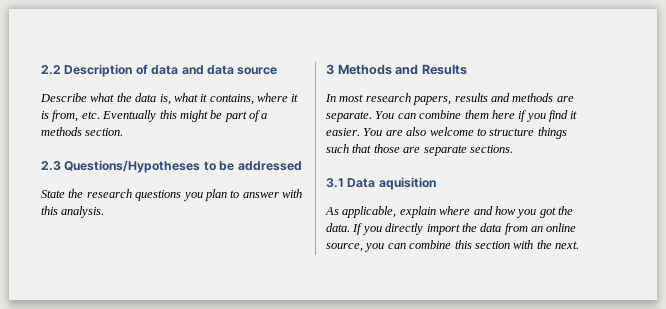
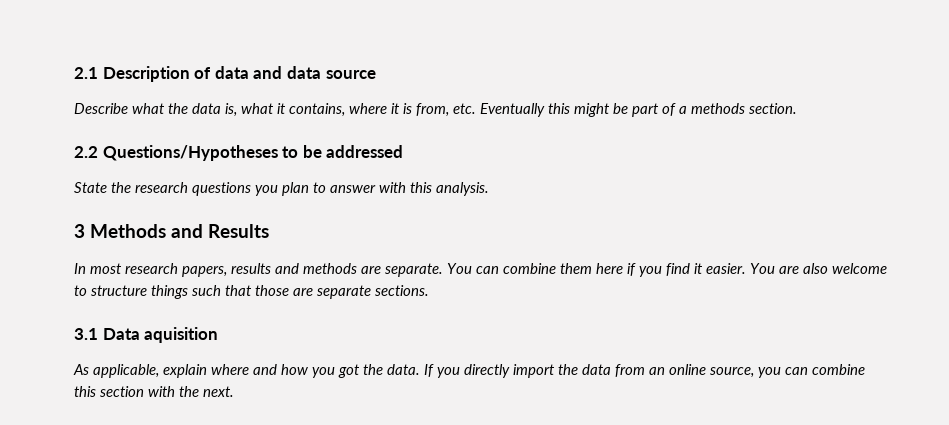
[41,65,61,75] 2.2 -> [74,67,98,79] 2.1
[41,161,61,171] 2.3 -> [74,146,98,158] 2.2

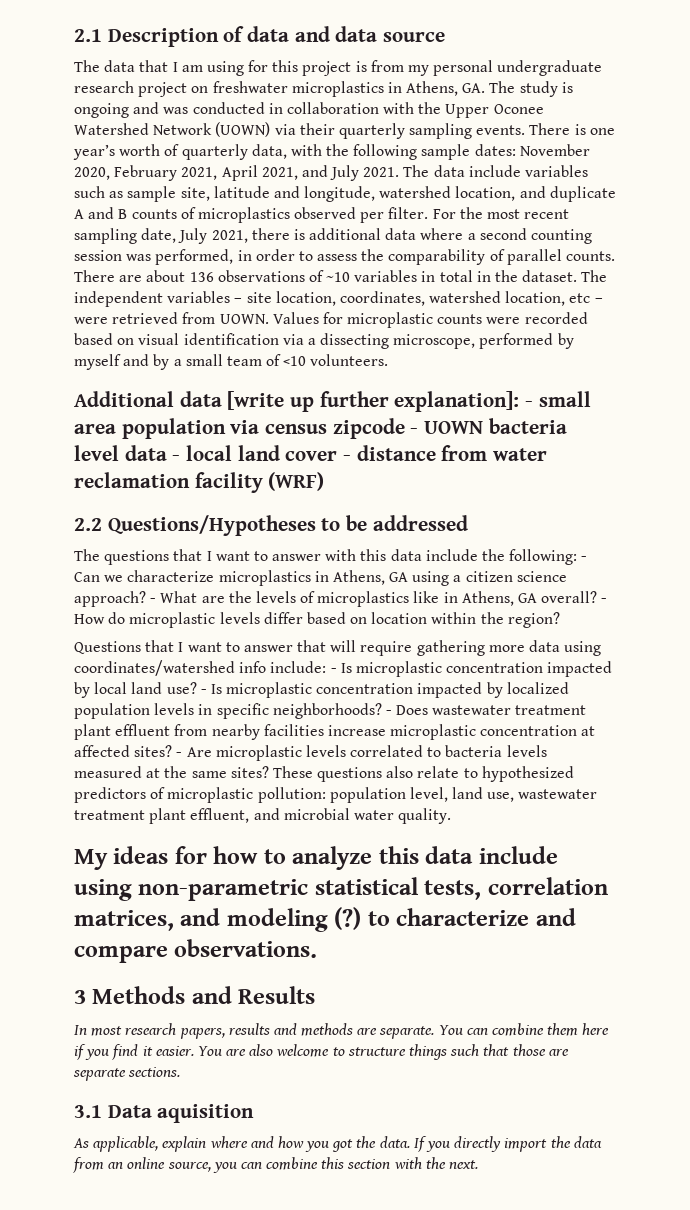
[74,103,797,117] Describe what the data is, what it contains, where it is from, etc. Eventually this might be part of a methods section. -> [74,60,603,76] [74,81,573,97] [74,102,544,118] [74,122,615,139] [73,144,590,160] [74,165,589,181] [74,186,616,202] [74,207,570,223] [74,228,593,244] [74,249,616,265] [74,270,608,282] [74,291,603,307] [74,312,588,328] [74,333,574,349] [74,354,389,370] [74,391,591,412] [74,418,567,439] [74,445,548,461] [74,472,325,493] The data that I am using for this project is from my personal undergraduate research project on freshwater microplastics in Athens, GA. The study is ongoing and was conducted in collaboration with the Upper Oconee Watershed Network (UOWN) via their quarterly sampling events. There is one year’s worth of quarterly data, with the following sample dates: November 2020, February 2021, April 2021, and July 2021. The data include variables such as sample site, latitude and longitude, watershed location, and duplicate A and B counts of microplastics observed per filter. For the most recent sampling date, July 2021, there is additional data where a second counting session was performed, in order to assess the comparability of parallel counts. There are about 136 observations of ~10 variables in total in the dataset. The independent variables – site location, coordinates, watershed location, etc – were retrieved from UOWN. Values for microplastic counts were recorded based on visual identification via a dissecting microscope, performed by myself and by a small team of <10 volunteers. // Additional data [write up further explanation]: - small area population via census zipcode - UOWN bacteria level data - local land cover - distance from water reclamation facility (WRF)
[74,182,489,196] State the research questions you plan to answer with this analysis. -> [74,549,588,565] [74,570,567,586] [74,591,608,607] [74,612,560,628] [74,640,602,656] [74,660,613,677] [74,682,569,698] [74,703,587,719] [74,724,596,740] [74,745,547,761] [74,766,574,782] [74,787,598,803] [74,808,452,824] [74,846,558,870] [74,877,608,901] [74,907,576,932] [74,939,318,963] The questions that I want to answer with this data include the following: - Can we characterize microplastics in Athens, GA using a citizen science approach? - What are the levels of microplastics like in Athens, GA overall? - How do microplastic levels differ based on location within the region? // Questions that I want to answer that will require gathering more data using coordinates/watershed info include: - Is microplastic concentration impacted by local land use? - Is microplastic concentration impacted by localized population levels in specific neighborhoods? - Does wastewater treatment plant effluent from nearby facilities increase microplastic concentration at affected sites? - Are microplastic levels correlated to bacteria levels measured at the same sites? These questions also relate to hypothesized predictors of microplastic pollution: population level, land use, wastewater treatment plant effluent, and microbial water quality. // My ideas for how to analyze this data include using non-parametric statistical tests, correlation matrices, and modeling (?) to characterize and compare observations.

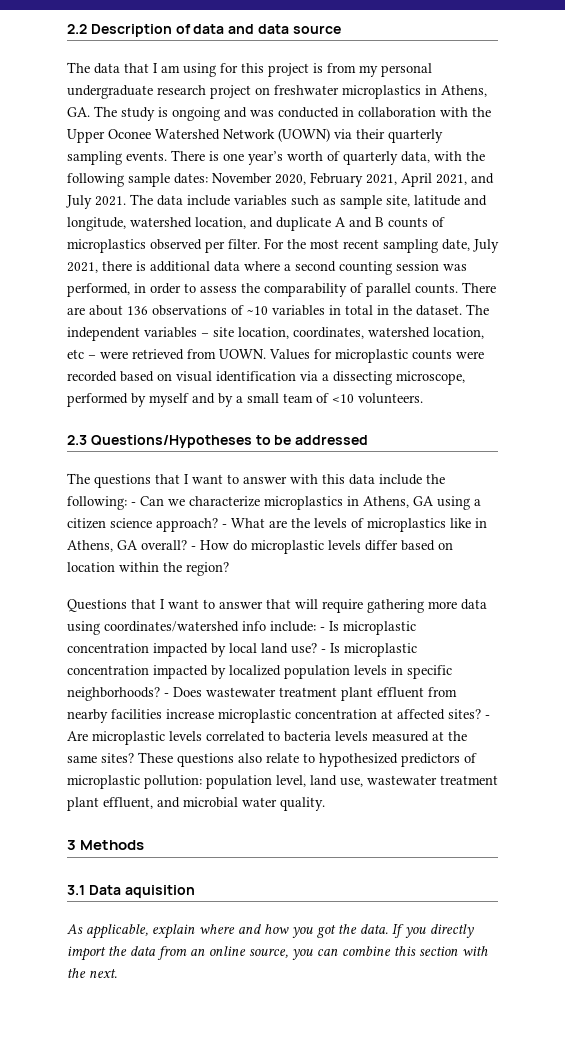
[74,29,102,42] 2.1 -> [67,24,87,34] 2.2
[74,391,591,412] [74,418,567,439] [74,445,548,461] [74,472,325,493] [74,518,102,531] Additional data [write up further explanation]: - small area population via census zipcode - UOWN bacteria level data - local land cover - distance from water reclamation facility (WRF) // 2.2 -> [67,435,87,445] 2.3
[74,846,558,870] [74,877,608,901] [74,907,576,932] [74,939,318,963] [74,986,316,1004] [74,1023,610,1039] [74,1044,569,1060] [73,1067,181,1081] My ideas for how to analyze this data include using non-parametric statistical tests, correlation matrices, and modeling (?) to characterize and compare observations. // 3 Methods and Results // In most research papers, results and methods are separate. You can combine them here if you find it easier. You are also welcome to structure things such that those are separate sections. -> [67,840,145,850] 3 Methods

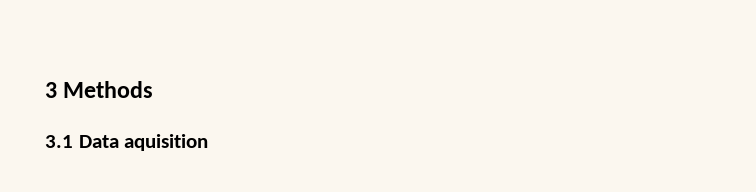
[67,24,341,37] [67,62,432,77] [67,85,487,99] [67,106,491,121] [67,128,443,143] [67,150,485,165] [67,172,494,187] [66,194,487,209] [67,217,445,231] [67,238,499,253] [67,261,467,275] [67,282,496,297] [67,304,489,316] [67,327,484,341] [67,349,484,363] [67,371,465,385] [67,393,423,407] [67,435,369,448] [67,473,445,488] [67,496,481,510] [67,518,487,532] [67,540,453,554] [67,562,229,576] [67,599,487,613] [67,621,416,635] [67,643,417,657] [67,665,452,679] [67,687,457,701] [67,709,490,723] [67,731,467,745] [67,752,477,767] [67,775,498,789] [67,797,325,811] 2.2 Description of data and data source // The data that I am using for this project is from my personal undergraduate research project on freshwater microplastics in Athens, GA. The study is ongoing and was conducted in collaboration with the Upper Oconee Watershed Network (UOWN) via their quarterly sampling events. There is one year’s worth of quarterly data, with the following sample dates: November 2020, February 2021, April 2021, and July 2021. The data include variables such as sample site, latitude and longitude, watershed location, and duplicate A and B counts of microplastics observed per filter. For the most recent sampling date, July 2021, there is additional data where a second counting session was performed, in order to assess the comparability of parallel counts. There are about 136 observations of ~10 variables in total in the dataset. The independent variables – site location, coordinates, watershed location, etc – were retrieved from UOWN. Values for microplastic counts were recorded based on visual identification via a dissecting microscope, performed by myself and by a small team of <10 volunteers. // 2.3 Questions/Hypotheses to be addressed // The questions that I want to answer with this data include the following: - Can we characterize microplastics in Athens, GA using a citizen science approach? - What are the levels of microplastics like in Athens, GA overall? - How do microplastic levels differ based on location within the region? // Questions that I want to answer that will require gathering more data using coordinates/watershed info include: - Is microplastic concentration impacted by local land use? - Is microplastic concentration impacted by localized population levels in specific neighborhoods? - Does wastewater treatment plant effluent from nearby facilities increase microplastic concentration at affected sites? - Are microplastic levels correlated to bacteria levels measured at the same sites? These questions also relate to hypothesized predictors of microplastic pollution: population level, land use, wastewater treatment plant effluent, and microbial water quality. // -> (45, 90) none
[67,924,474,939] [67,946,488,961] [67,968,117,978] // As applicable, explain where and how you got the data. If you directly import the data from an online source, you can combine this section with the next. -> (209, 142) none

